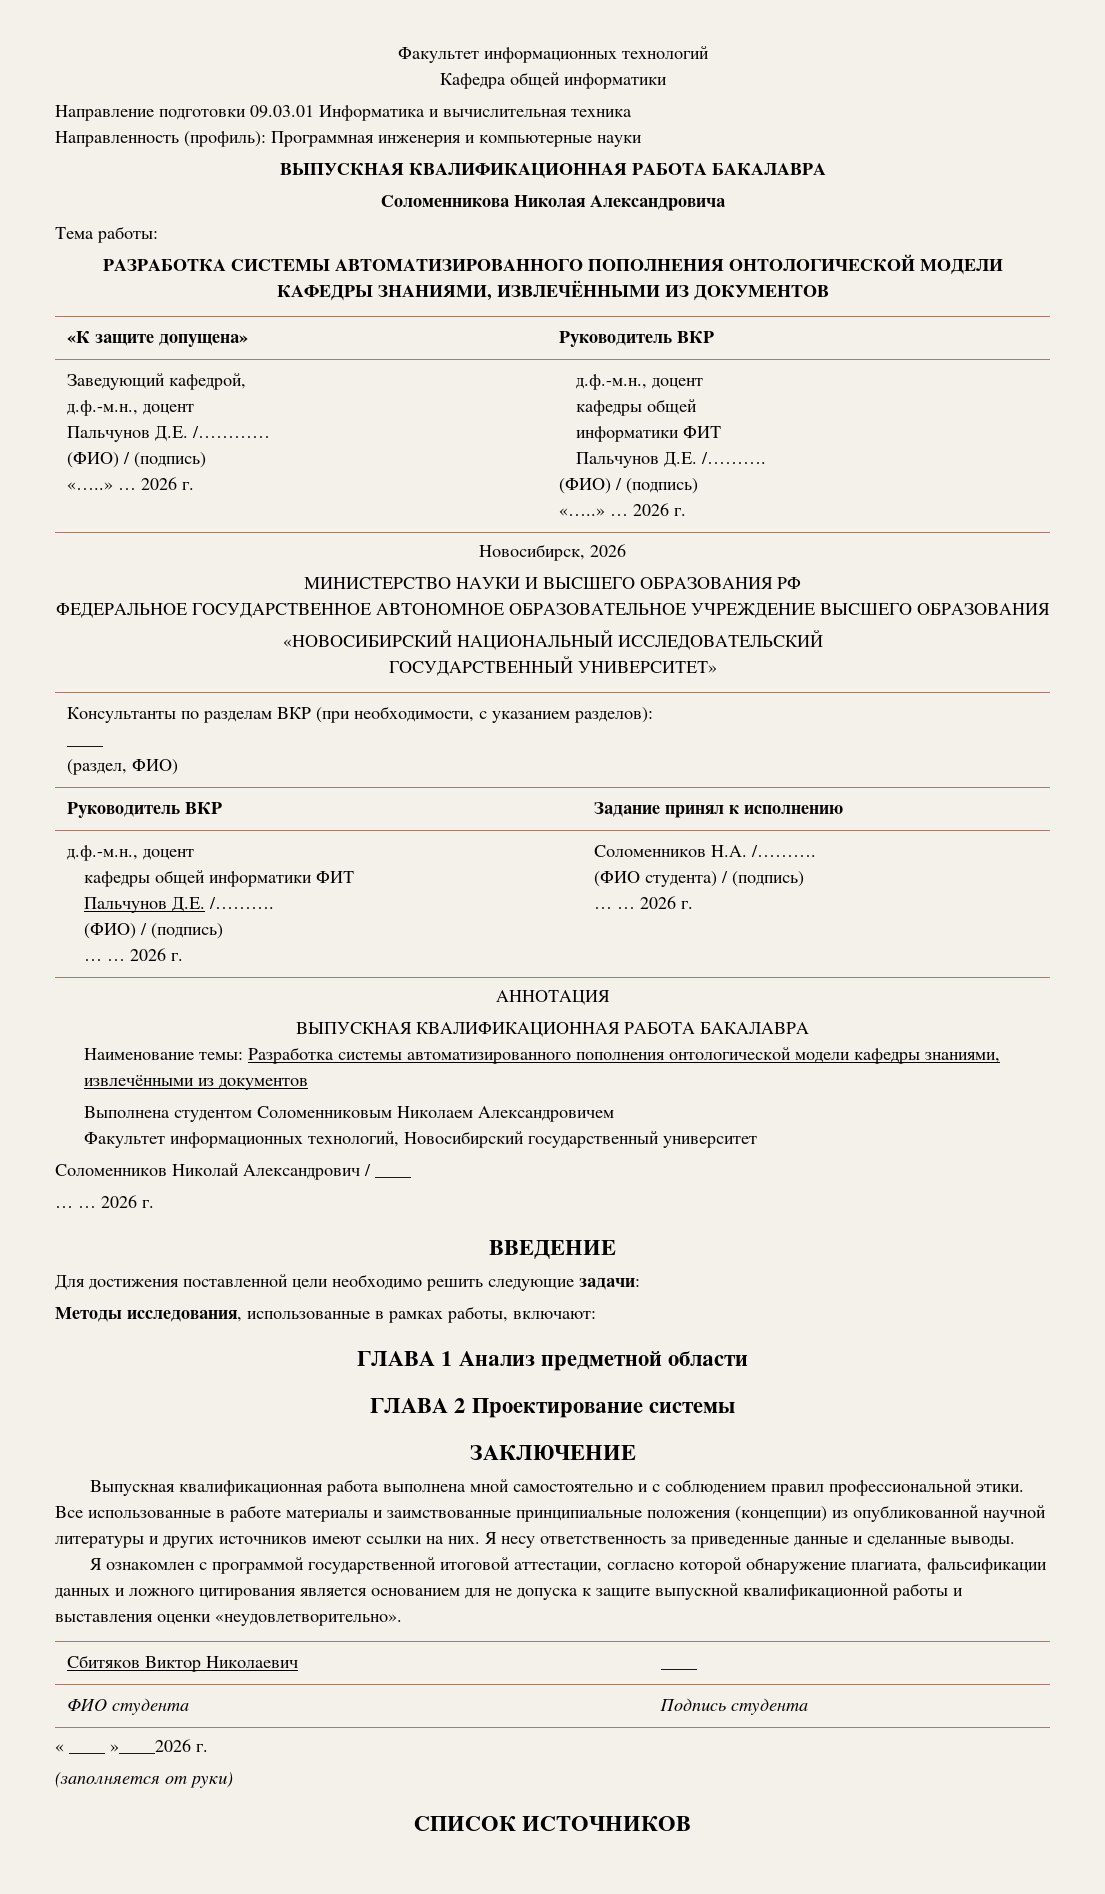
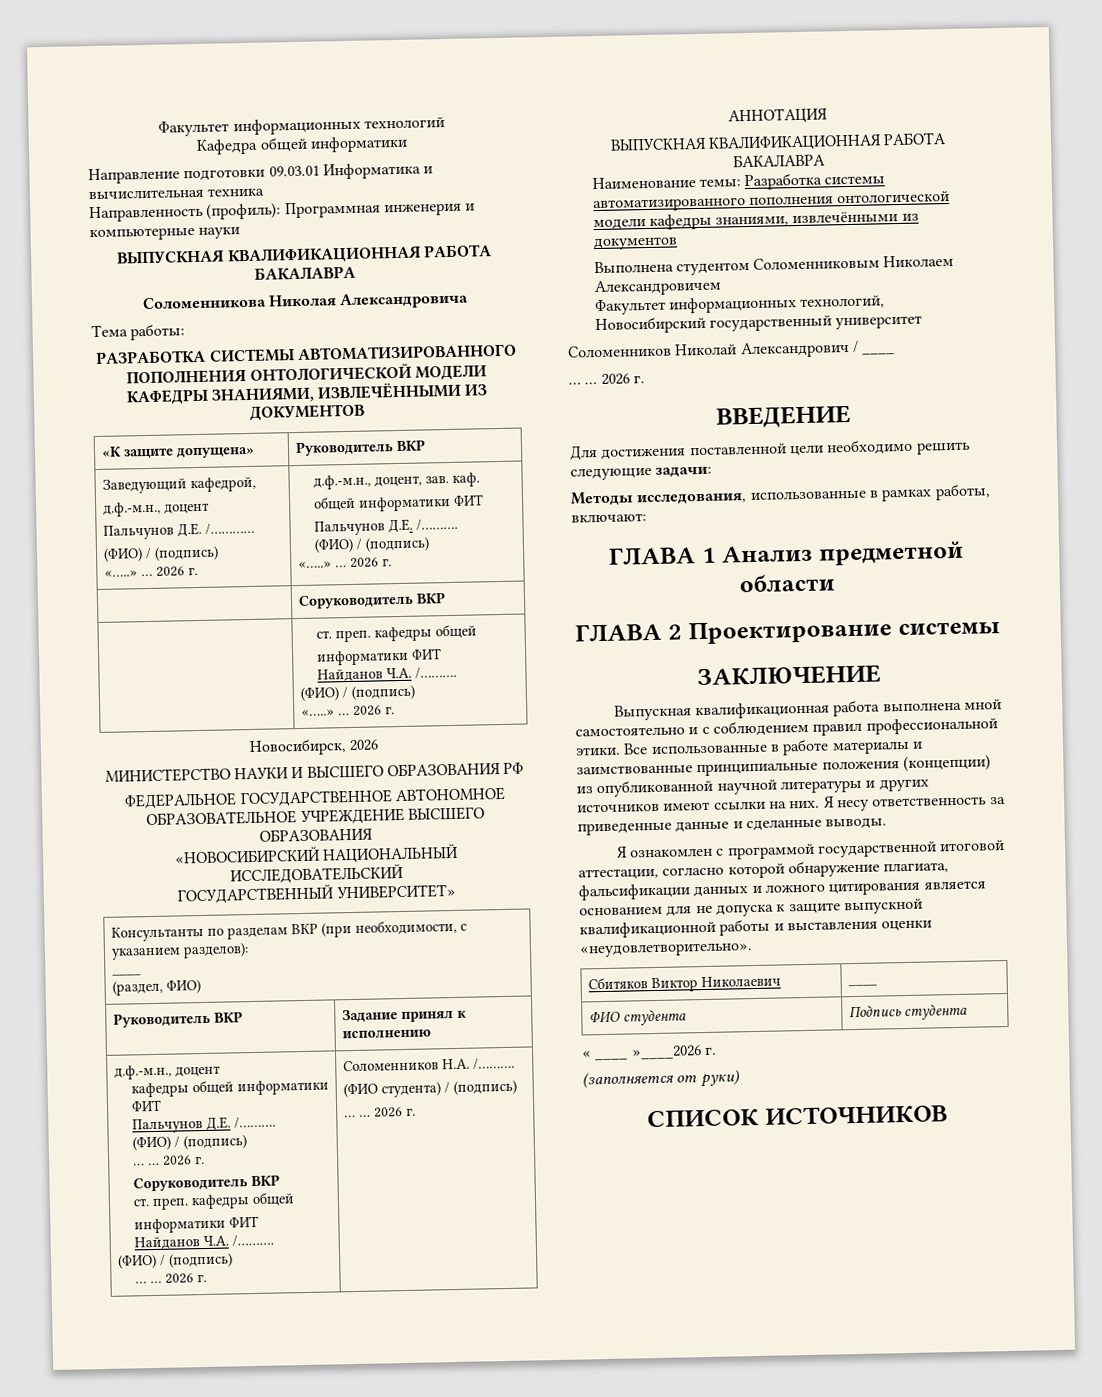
[652,378,704,389] [576,399,698,416] [576,426,722,442] [576,452,698,468] доцент // кафедры общей // информатики ФИТ // Пальчунов Д.Е. -> [373,472,480,487] [312,494,484,512] [313,518,458,536] [313,536,430,553] [298,557,393,569] [298,592,447,609] [315,624,477,643] [316,648,442,666] [316,667,412,682] доцент, зав. каф. // общей информатики ФИТ // Пальчунов Д.Е. /………. // (ФИО) / (подпись) // «…..» … 2026 г. // | Соруководитель ВКР // | ст. преп. кафедры общей // информатики ФИТ // Найданов Ч.А.
(184, 957) none -> [132,1174,280,1192] [132,1192,295,1211] [133,1215,259,1234] [133,1234,274,1250] [117,1252,234,1269] [134,1273,207,1284] // Соруководитель ВКР // ст. преп. кафедры общей // информатики ФИТ // Найданов Ч.А. /………. // (ФИО) / (подпись) // … … 2026 г.

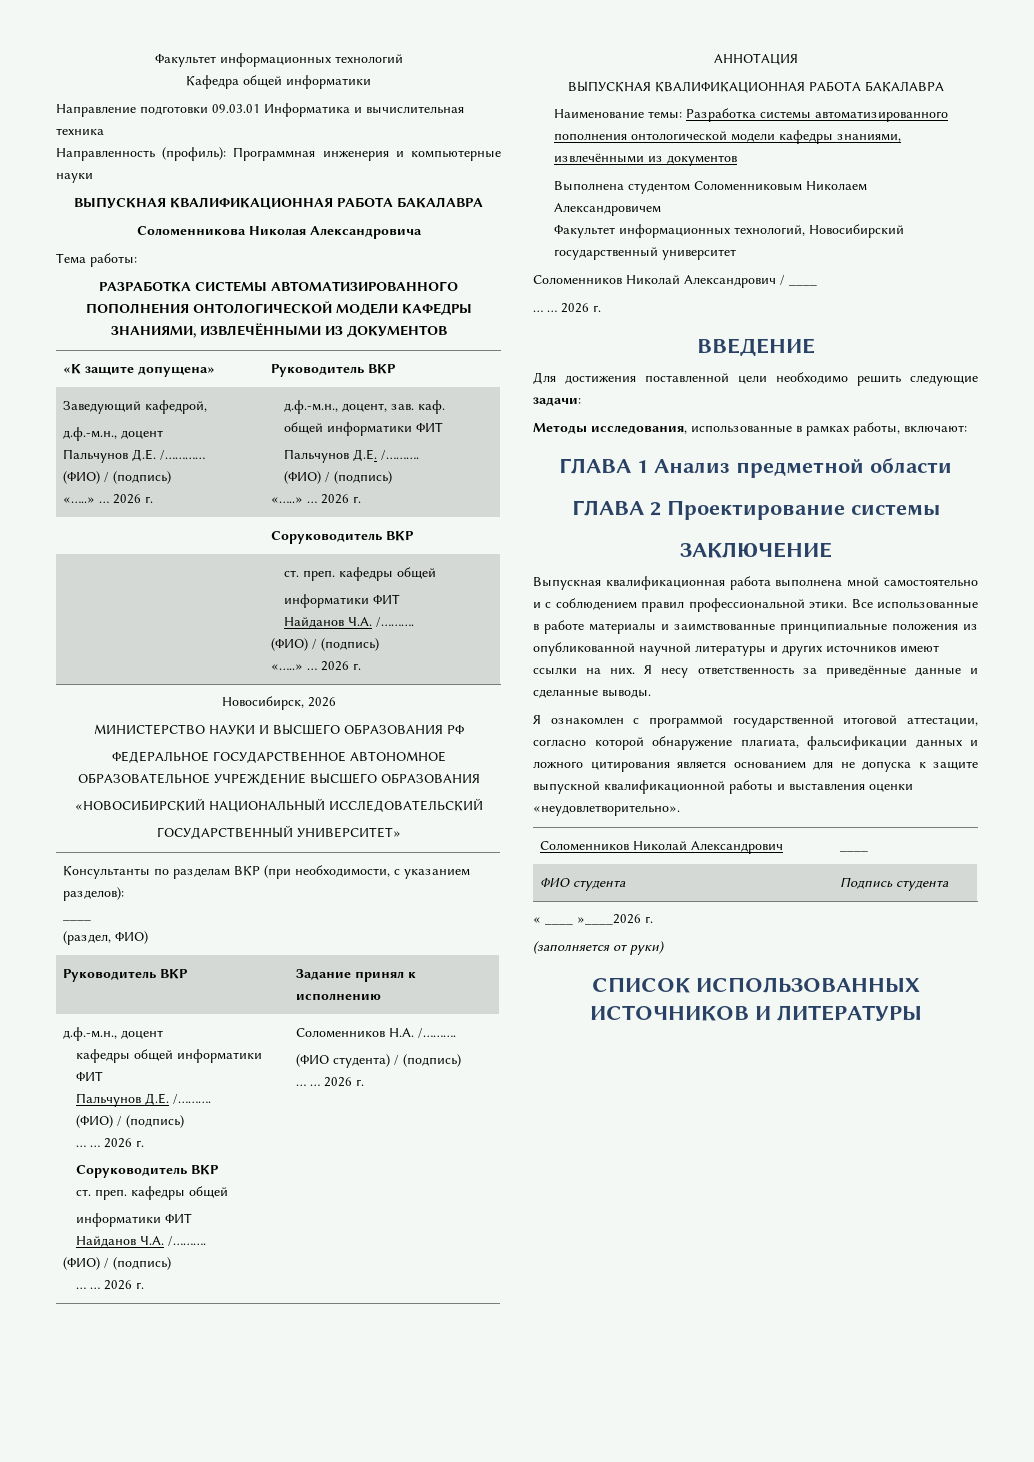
[902,754,991,773] (концепции) -> (958, 626) none
[577,821,672,836] приведенные -> [825,665,906,678] приведённые
[588,975,782,993] Сбитяков Виктор Николаевич -> [540,841,784,854] Соломенников Николай Александрович
[764,1104,948,1126] ИСТОЧНИКОВ -> [695,977,920,993] [589,1005,922,1021] ИСПОЛЬЗОВАННЫХ ИСТОЧНИКОВ И ЛИТЕРАТУРЫ

